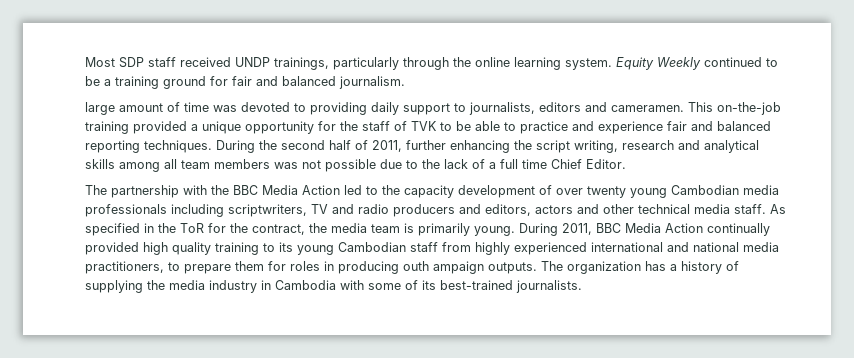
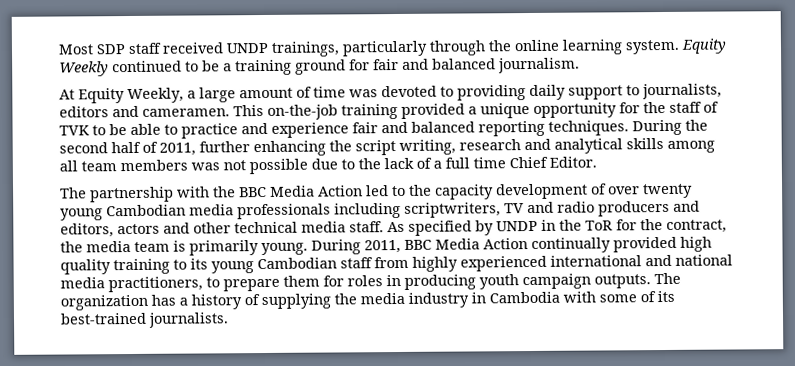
(405, 82) none -> [59,87,196,104] At Equity Weekly, a
(140, 229) none -> [475,220,538,236] by UNDP
[403,261,484,274] outh ampaign -> [479,273,591,290] youth campaign

